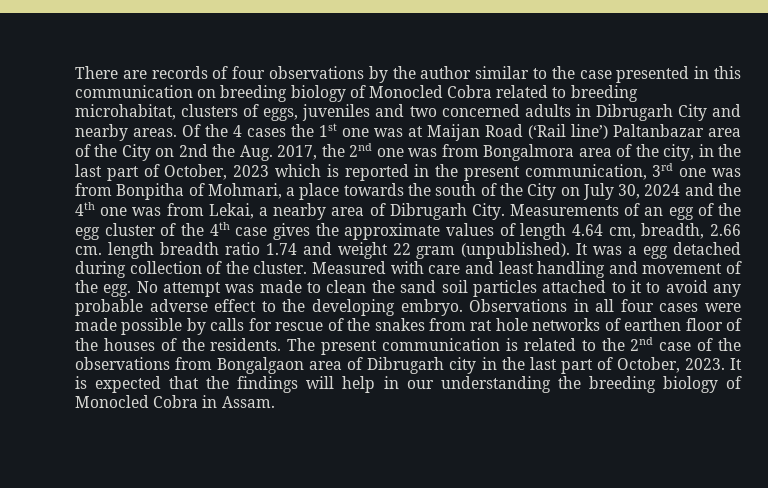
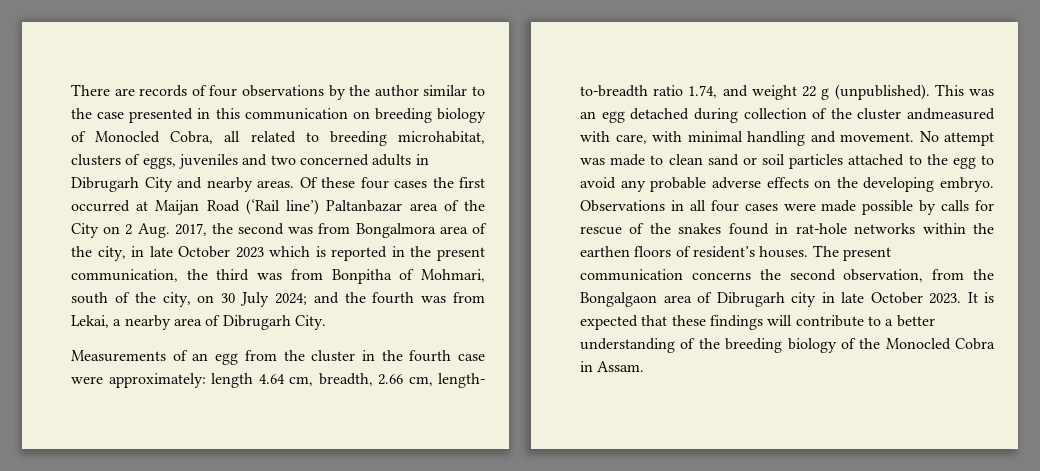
[447,85,493,98] Cobra -> [170,131,241,144] Cobra, all
[205,123,403,137] the 4 cases the 1st one was -> [321,177,485,189] [71,200,130,212] these four cases the first occurred
[178,144,236,157] 2nd the -> [125,224,133,235] 2
[349,143,404,157] 2nd one -> [238,223,285,235] second
[718,144,742,157] [75,164,228,181] the last part of October, -> [149,246,231,258] late October
[652,163,707,177] 3rd one -> [186,269,250,281] the third
[286,183,741,200] [75,202,128,216] a place towards the south of the City on July 30, 2024 and the 4th one -> [71,292,415,307] south of the city, on 30 July 2024; and the fourth
(505, 211) none -> (326, 322) //
[697,203,741,216] [75,222,516,240] of the egg cluster of the 4th case gives the approximate values of -> [244,350,485,362] [71,373,206,388] from the cluster in the fourth case were approximately:
[75,242,638,259] cm. length breadth ratio 1.74 and weight 22 gram (unpublished). It was a -> [408,373,485,388] [580,84,994,100] [580,111,596,119] cm, length- to-breadth ratio 1.74, and weight 22 g (unpublished). This was an
[253,261,743,278] [75,280,132,297] cluster. Measured with care and least handling and movement of the egg. -> [857,108,995,120] [580,131,914,146] cluster andmeasured with care, with minimal handling and movement.
[371,280,437,293] the sand -> [707,154,757,166] sand or
[630,280,642,293] it -> [926,154,976,169] the egg
[214,299,276,312] effect to -> [766,177,832,188] effects on
[428,318,742,331] [75,337,742,355] [75,357,213,370] from rat hole networks of earthen floor of the houses of the residents. The present communication is related to the 2nd case of the observations from -> [728,223,994,235] [580,245,891,261] [580,269,994,282] found in rat-hole networks within the earthen floors of resident’s houses. The present communication concerns the second observation, from the
[501,357,680,374] the last part of October, -> [841,292,923,304] late October
[206,376,230,389] the -> [671,315,706,326] these
[342,376,551,393] help in our understanding -> [795,315,935,327] [580,338,696,353] contribute to a better understanding of
(743, 382) none -> [859,338,881,349] the

